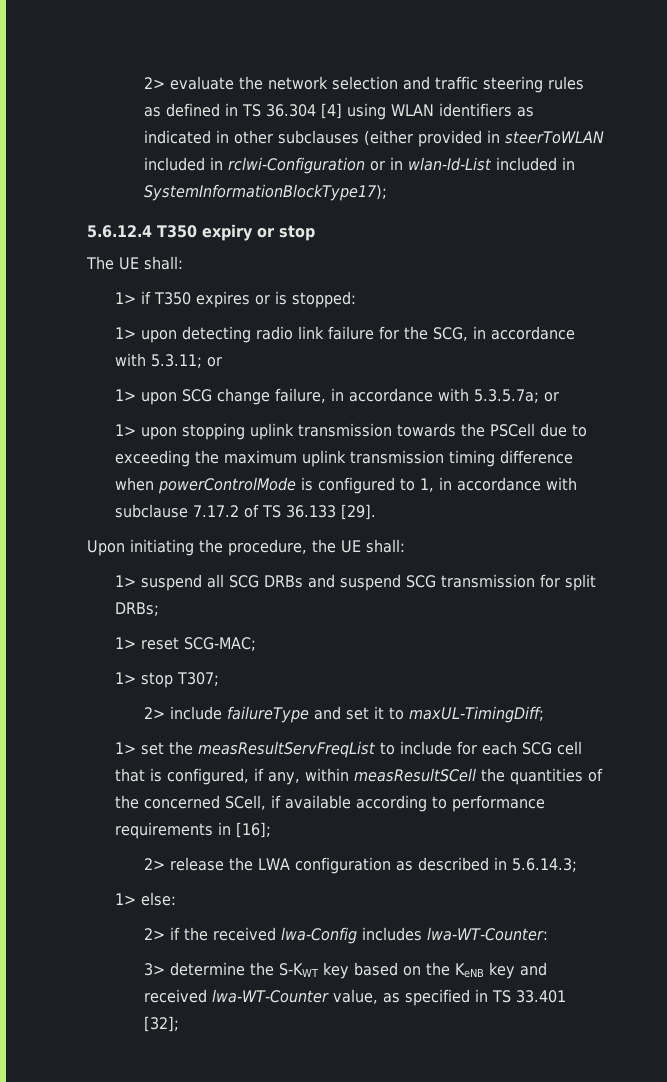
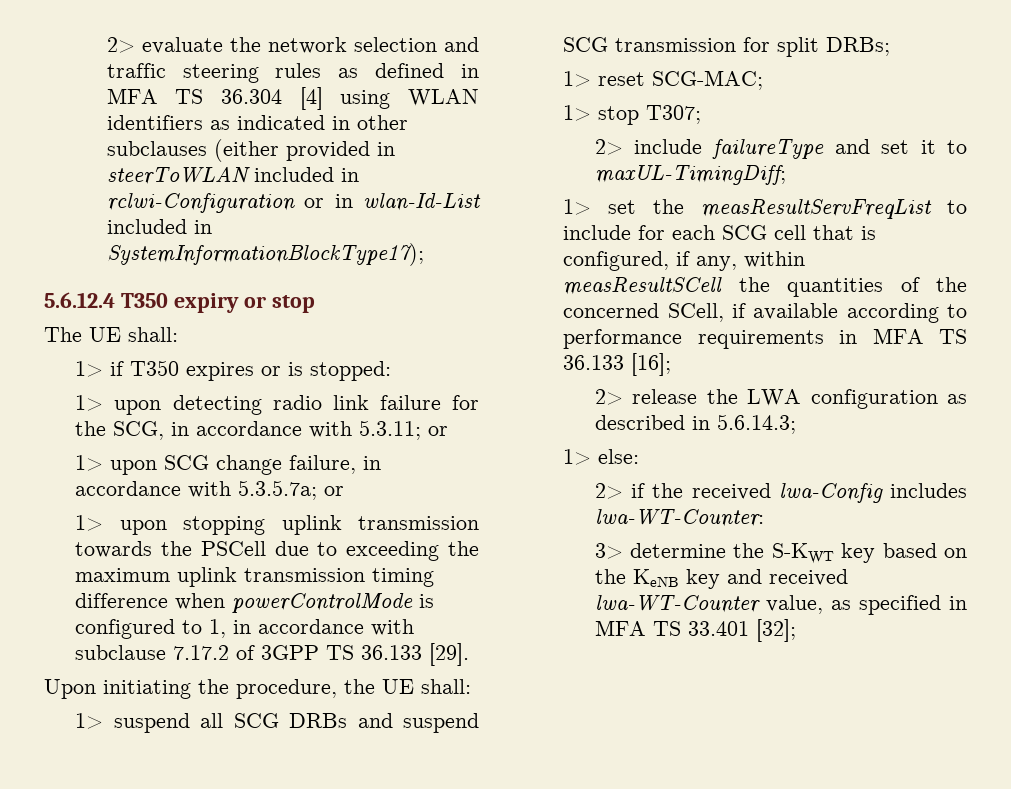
(238, 109) none -> [106,88,158,104] MFA
(260, 511) none -> [261,645,320,660] 3GPP
(232, 828) none -> [872,328,968,344] [563,355,625,370] MFA TS 36.133
(488, 995) none -> [594,620,646,636] MFA

